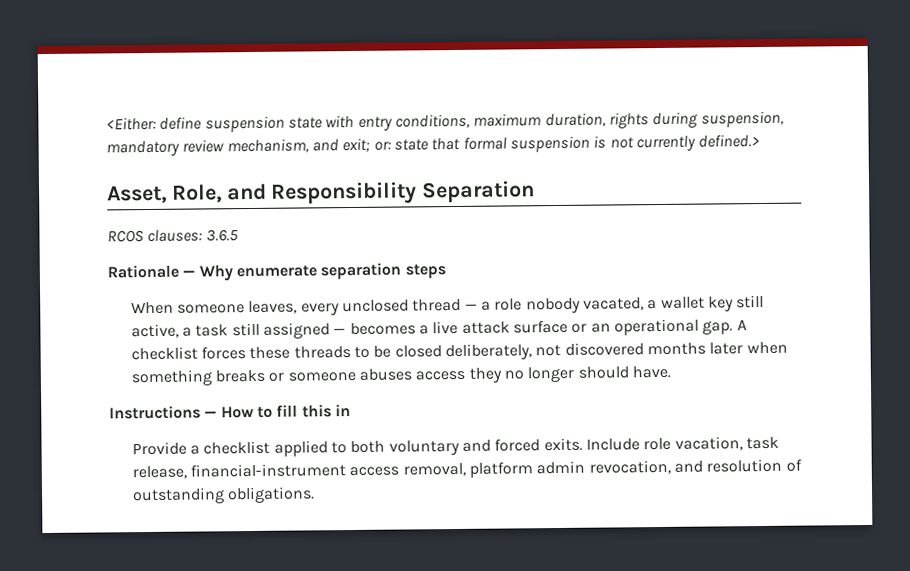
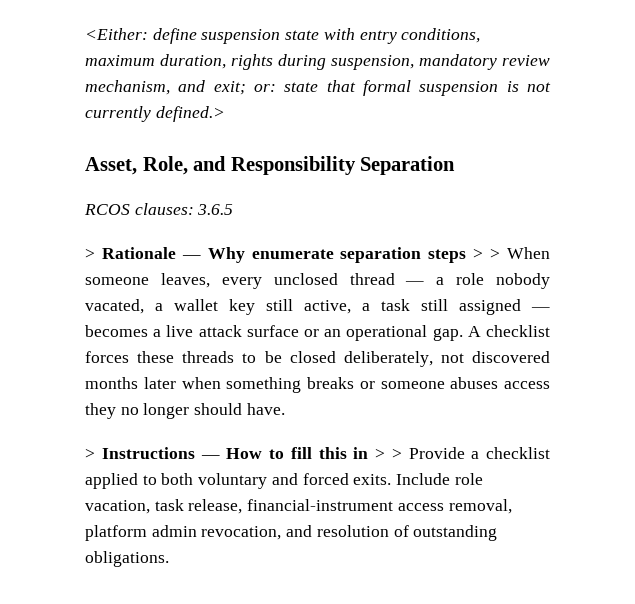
(238, 235) none -> [85,248,95,259] >
(446, 271) // -> [473,248,501,259] > >
(672, 372) none -> [85,448,95,459] >
(351, 410) // -> [375,448,402,459] > >

